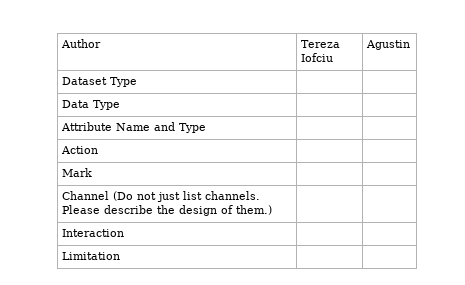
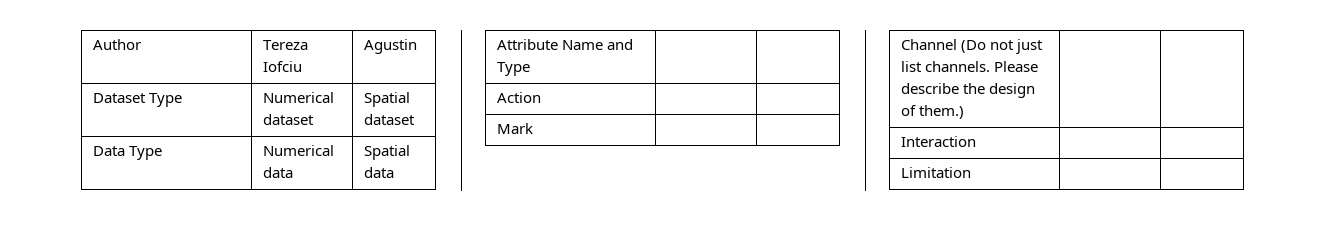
[61,100,120,110] | // Data Type | | -> [262,92,334,103] [262,114,314,125] [363,92,410,107] [363,114,415,125] [92,146,162,160] [262,145,334,156] [262,167,293,178] [363,145,410,160] [363,167,394,178] Numerical dataset | Spatial dataset // Data Type | Numerical data | Spatial data

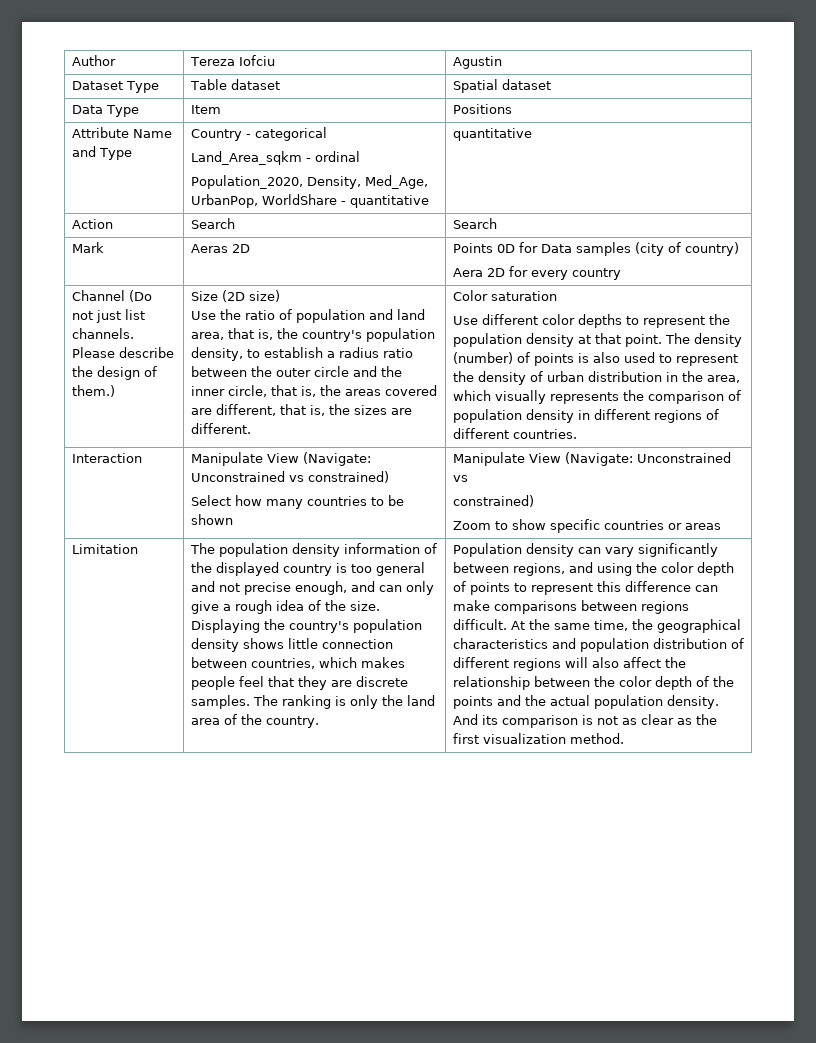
[262,92,334,103] Numerical -> [189,79,227,90] Table
[262,145,334,156] [262,167,293,178] [363,145,410,160] [363,167,394,178] Numerical data | Spatial data -> [190,105,221,114] [452,104,512,114] Item | Positions
(530, 69) | -> [190,127,327,141] [190,151,360,165] [190,175,428,189] [190,194,429,208] [452,128,532,141] Country - categorical // Land_Area_sqkm - ordinal // Population_2020, Density, Med_Age, UrbanPop, WorldShare - quantitative | quantitative
(541, 97) | -> [190,218,235,229] [452,218,497,229] Search | Search
(533, 128) | -> [190,244,250,253] [452,242,739,256] [452,266,621,280] Aeras 2D | Points 0D for Data samples (city of country) // Aera 2D for every country
[900,136,976,147] [900,167,971,178] | // Interaction | | // Limitation | | -> [190,290,280,302] [190,309,425,323] [190,328,435,342] [190,347,413,361] [190,366,402,377] [190,385,437,397] [190,404,412,416] [190,423,251,434] [452,290,557,301] [452,314,730,328] [452,333,742,347] [452,352,738,366] [452,371,740,385] [452,390,741,404] [452,409,719,423] [452,428,577,439] [71,453,142,463] [190,452,371,466] [190,471,389,483] [190,495,404,509] [190,514,233,525] [452,452,731,466] [452,475,468,482] [452,495,534,507] [452,519,721,533] [71,544,138,554] [189,543,437,557] [190,562,425,576] [190,581,434,595] [190,600,380,614] [190,619,422,633] [190,638,393,652] [190,657,405,669] [190,676,408,690] [190,695,435,709] [190,714,319,728] [452,543,718,557] [452,562,734,576] [452,581,718,595] [452,600,689,614] [452,619,741,633] [452,638,744,652] [452,657,686,671] [452,676,734,690] [452,695,719,709] [452,714,717,728] [452,733,624,744] Size (2D size) // Use the ratio of population and land area, that is, the country's population density, to establish a radius ratio between the outer circle and the inner circle, that is, the areas covered are different, that is, the sizes are different. | Color saturation // Use different color depths to represent the population density at that point. The density (number) of points is also used to represent the density of urban distribution in the area, which visually represents the comparison of population density in different regions of different countries. // Interaction | Manipulate View (Navigate: Unconstrained vs constrained) // Select how many countries to be shown | Manipulate View (Navigate: Unconstrained vs // constrained) // Zoom to show specific countries or areas // Limitation | The population density information of the displayed country is too general and not precise enough, and can only give a rough idea of the size. Displaying the country's population density shows little connection between countries, which makes people feel that they are discrete samples. The ranking is only the land area of the country. | Population density can vary significantly between regions, and using the color depth of points to represent this difference can make comparisons between regions difficult. At the same time, the geographical characteristics and population distribution of different regions will also affect the relationship between the color depth of the points and the actual population density. And its comparison is not as clear as the first visualization method.

